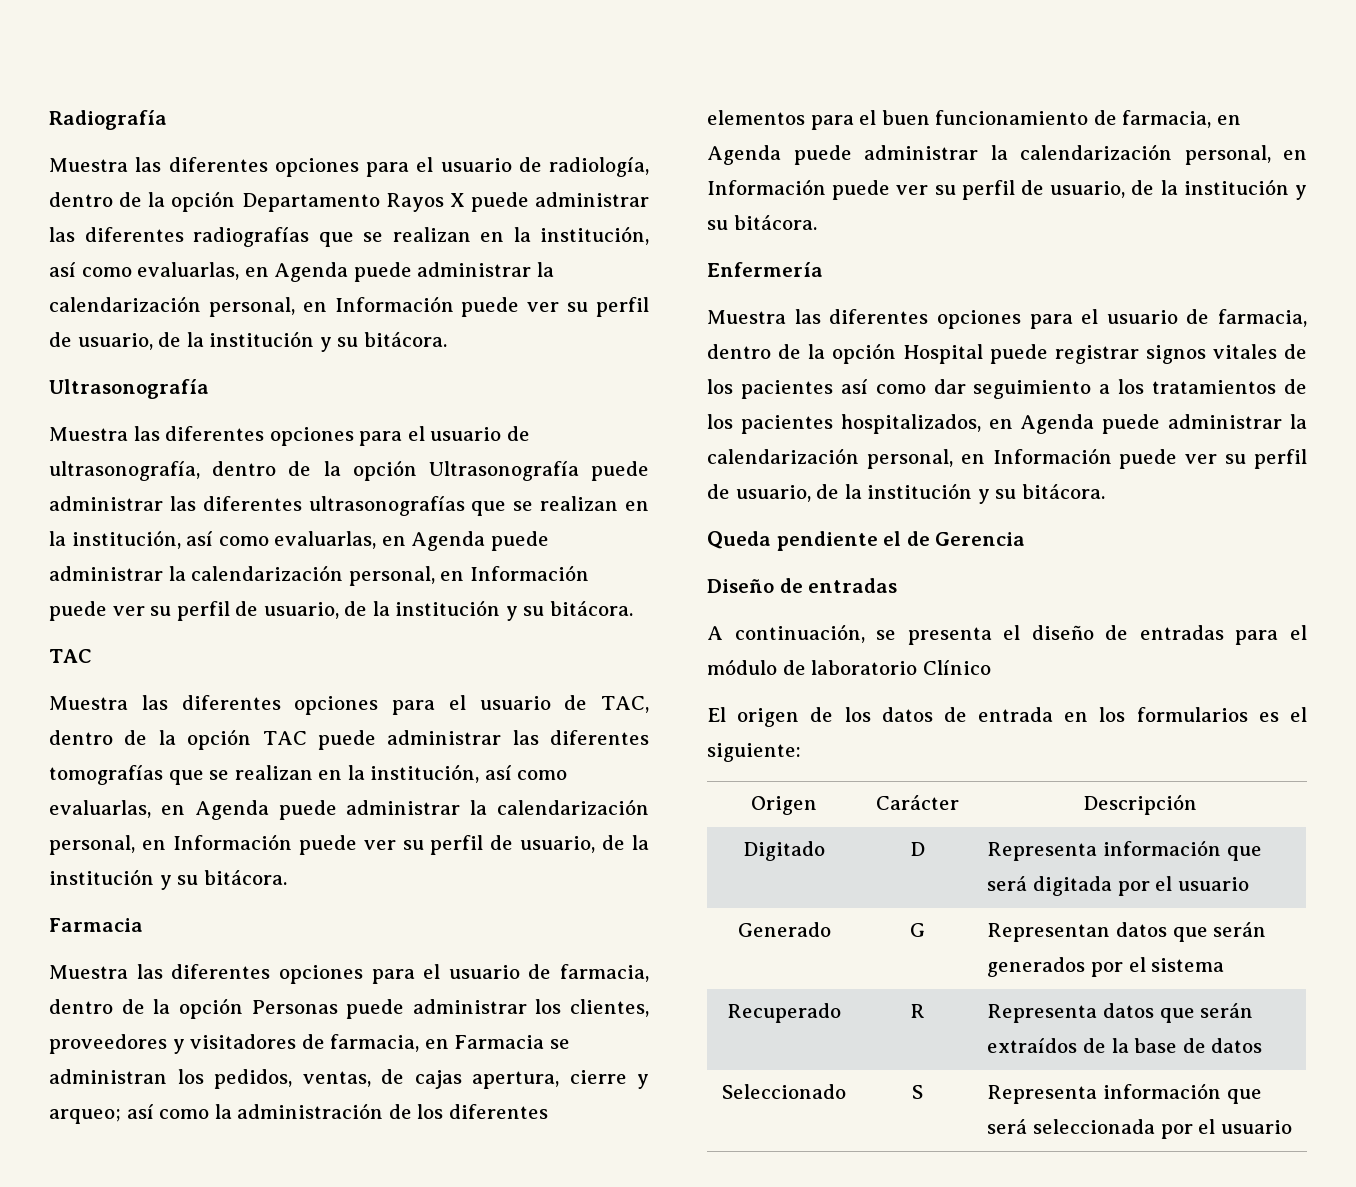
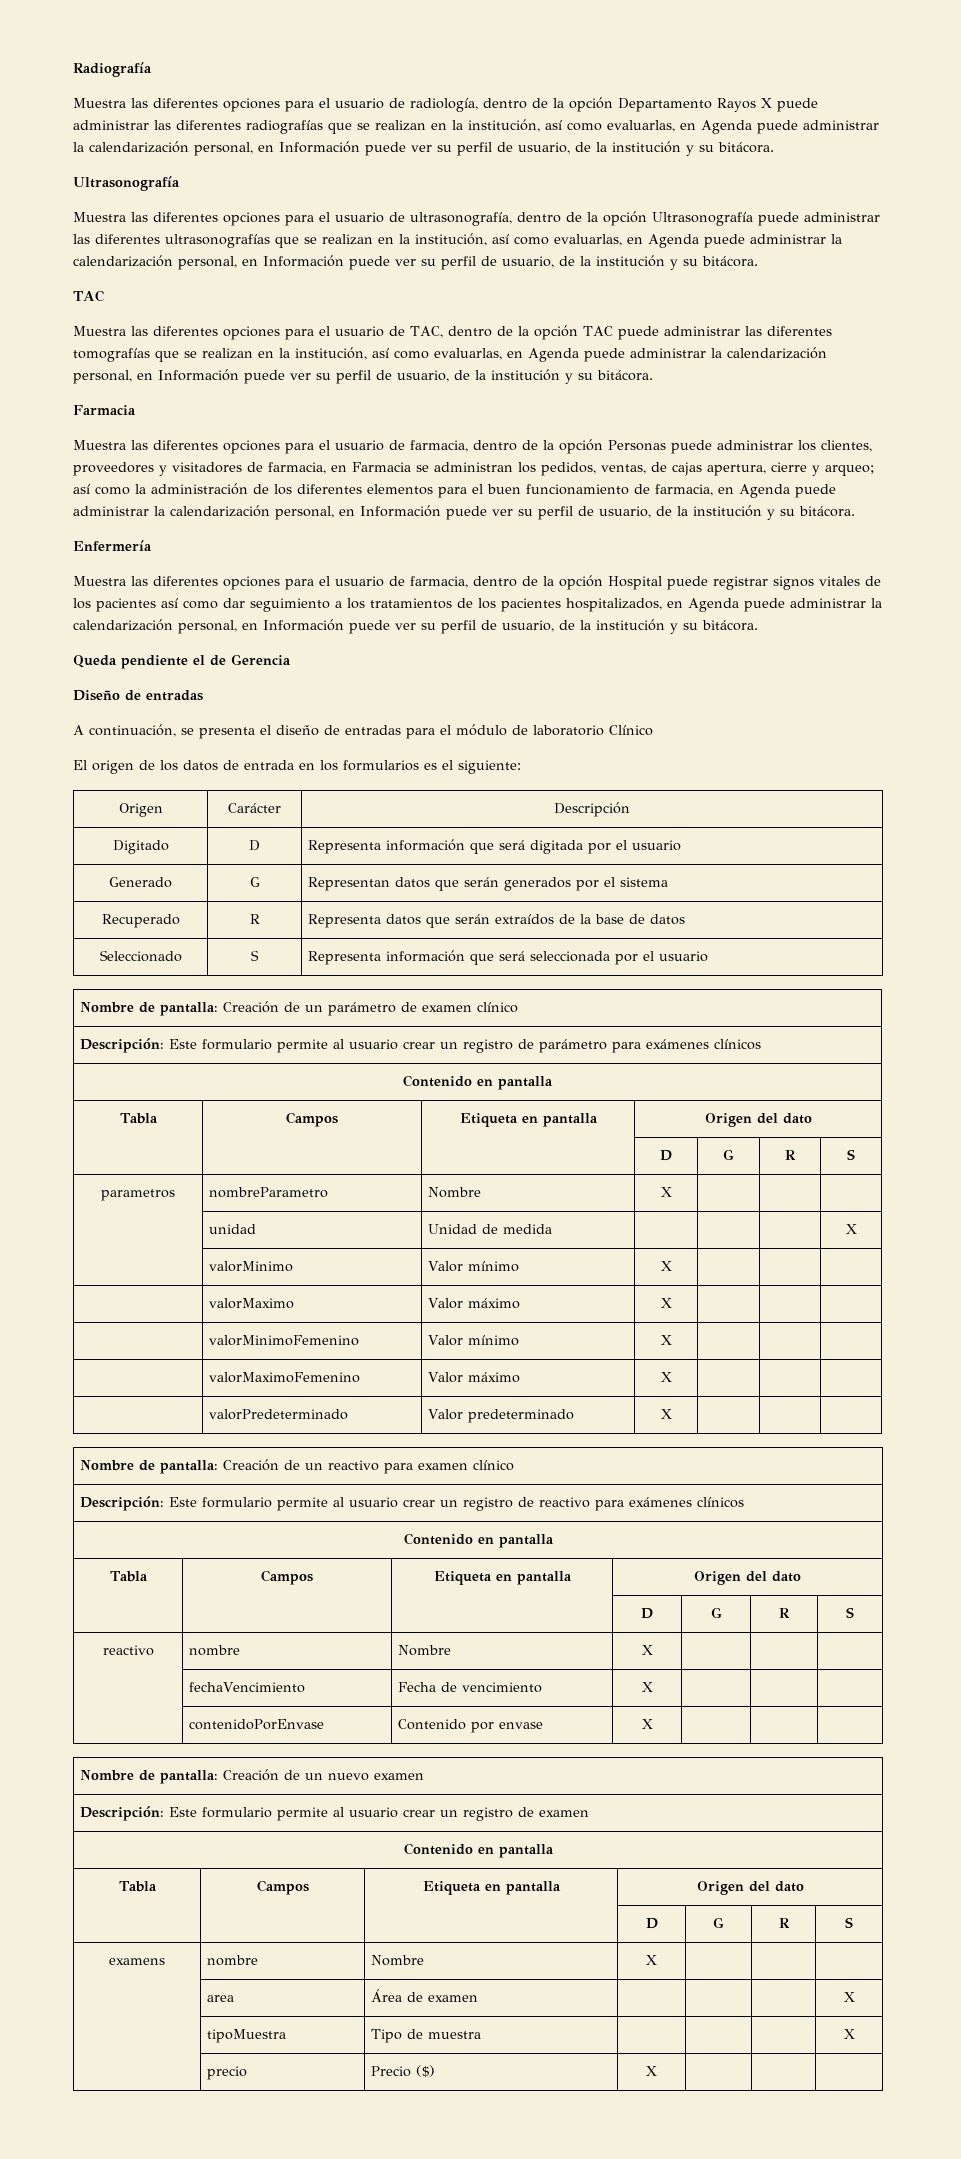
(1292, 1127) none -> [79,1001,518,1016] [79,1038,761,1053] [403,1075,553,1090] [119,1113,158,1124] [286,1112,338,1127] [459,1113,598,1127] [704,1113,812,1127] [660,1150,672,1161] [723,1149,734,1160] [785,1150,796,1160] [847,1149,855,1160] [101,1189,175,1201] [208,1187,328,1198] [427,1187,481,1198] [660,1187,672,1197] [208,1224,256,1234] [427,1224,552,1234] [845,1224,857,1234] [208,1261,293,1272] [427,1261,519,1272] [660,1261,672,1271] [208,1298,294,1309] [427,1298,520,1309] [660,1298,672,1308] [208,1335,359,1346] [427,1335,519,1346] [660,1335,672,1345] [208,1372,360,1383] [427,1372,520,1383] [660,1372,672,1382] [208,1409,348,1420] [427,1409,574,1423] [660,1409,672,1419] [79,1459,514,1474] [79,1496,744,1511] [403,1533,554,1548] [109,1571,148,1582] [261,1570,313,1585] [433,1571,572,1585] [694,1571,801,1585] [641,1608,653,1619] [710,1607,722,1618] [779,1608,790,1618] [846,1607,854,1618] [102,1645,154,1656] [188,1645,240,1656] [397,1645,451,1656] [641,1645,653,1655] [188,1682,305,1693] [397,1682,542,1693] [641,1682,653,1692] [188,1719,324,1730] [397,1719,543,1733] [641,1719,653,1729] [79,1769,424,1784] [79,1806,589,1821] [403,1843,554,1858] [118,1881,157,1892] [256,1880,309,1895] [422,1881,561,1895] [696,1881,804,1895] [645,1918,658,1929] [713,1917,724,1928] [778,1918,790,1928] [845,1917,853,1928] [109,1958,165,1965] [206,1955,258,1966] [370,1955,424,1966] [646,1955,657,1965] [206,1995,234,2002] [370,1989,478,2002] [843,1992,855,2002] [206,2029,286,2043] [370,2029,481,2043] [843,2029,855,2039] [206,2066,247,2080] [370,2065,435,2077] [646,2066,657,2076] // Nombre de pantalla: Creación de un parámetro de examen clínico // Descripción: Este formulario permite al usuario crear un registro de parámetro para exámenes clínicos // Contenido en pantalla // Tabla | Campos | Etiqueta en pantalla | Origen del dato // | | | D | G | R | S // parametros | nombreParametro | Nombre | X | | | // | unidad | Unidad de medida | | | | X // | valorMinimo | Valor mínimo | X | | | // | valorMaximo | Valor máximo | X | | | // | valorMinimoFemenino | Valor mínimo | X | | | // | valorMaximoFemenino | Valor máximo | X | | | // | valorPredeterminado | Valor predeterminado | X | | | // Nombre de pantalla: Creación de un reactivo para examen clínico // Descripción: Este formulario permite al usuario crear un registro de reactivo para exámenes clínicos // Contenido en pantalla // Tabla | Campos | Etiqueta en pantalla | Origen del dato // | | | D | G | R | S // reactivo | nombre | Nombre | X | | | // | fechaVencimiento | Fecha de vencimiento | X | | | // | contenidoPorEnvase | Contenido por envase | X | | | // Nombre de pantalla: Creación de un nuevo examen // Descripción: Este formulario permite al usuario crear un registro de examen // Contenido en pantalla // Tabla | Campos | Etiqueta en pantalla | Origen del dato // | | | D | G | R | S // examens | nombre | Nombre | X | | | // | area | Área de examen | | | | X // | tipoMuestra | Tipo de muestra | | | | X // | precio | Precio ($) | X | | |

